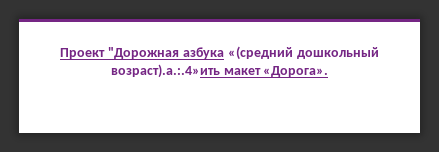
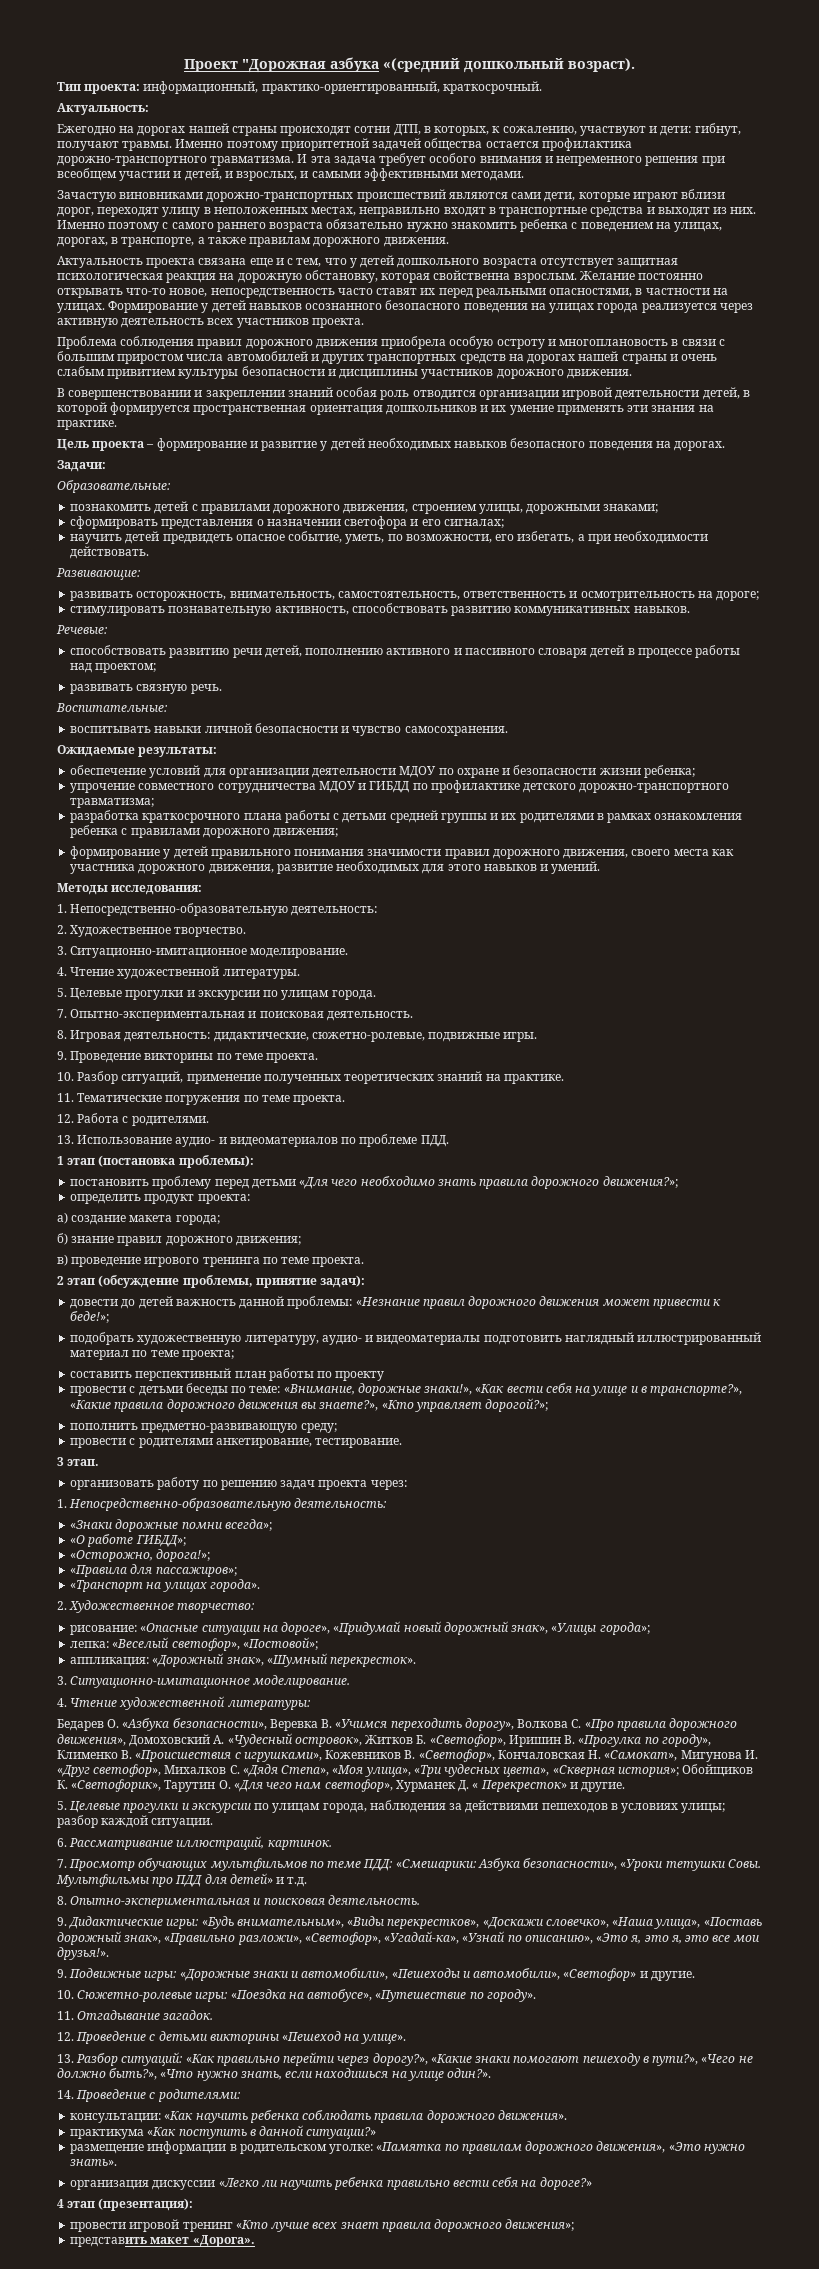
[110,64,220,78] возраст).а.:.4»ить -> [568,58,635,72] [57,81,542,94] [57,103,149,115] [57,123,741,136] [57,138,632,151] [57,153,725,166] [57,168,525,181] [57,189,726,202] [57,207,757,217] [57,219,723,232] [57,237,449,247] [57,255,679,268] [57,270,704,283] [57,288,728,298] [57,300,753,313] [57,318,364,328] [57,336,725,349] [57,351,718,364] [57,366,632,379] [57,387,750,400] [57,402,714,415] [57,420,117,430] [57,438,726,451] [57,460,106,472] [57,480,170,493] [70,501,659,514] [70,516,504,529] [70,531,709,544] [70,546,150,559] [56,568,140,580] [70,591,760,601] [70,603,690,616] [56,625,107,634] [70,645,741,658] [70,663,157,673] [70,684,222,694] [56,703,167,712] [70,723,508,736] [57,745,218,757] [70,765,695,778] [70,780,730,793] [70,798,155,808] [70,810,743,823] [70,825,339,838] [70,846,734,859] [70,861,601,874] [57,883,203,895] [57,903,378,916] [57,925,247,937] [57,946,349,958] [57,966,300,979] [57,988,376,1000] [57,1009,413,1021] [57,1030,538,1042] [57,1051,319,1063] [57,1071,564,1084] [57,1093,346,1105] [57,1113,209,1126] [57,1134,449,1147] [57,1155,254,1168] [70,1176,678,1189] [70,1194,250,1204] [57,1212,220,1225] [57,1233,301,1246] [57,1254,365,1267] [57,1275,366,1288] [70,1296,722,1309] [70,1311,110,1323] [70,1332,762,1345] [70,1350,234,1360] [70,1368,385,1381] [70,1383,743,1396] [70,1398,549,1412] [70,1423,337,1433] [70,1438,403,1448] [57,1457,100,1466] [70,1477,407,1490] [57,1498,387,1511] [70,1519,272,1532] [70,1534,186,1547] [70,1549,211,1562] [70,1564,237,1577] [70,1579,260,1592] [57,1600,255,1613] [70,1621,650,1635] [70,1637,318,1651] [70,1653,417,1667] [57,1675,351,1688] [57,1696,310,1710] [57,1718,738,1731] [57,1733,711,1747] [57,1749,758,1762] [57,1764,754,1777] [57,1779,626,1792] [57,1800,726,1813] [57,1815,214,1828] [57,1836,332,1850] [57,1858,761,1871] [56,1873,308,1887] [57,1895,420,1908] [57,1916,762,1929] [57,1931,759,1945] [57,1947,109,1960] [57,1968,695,1981] [57,1989,536,2002] [57,2010,214,2020] [57,2031,406,2044] [57,2052,753,2066] [57,2068,492,2081] [57,2089,240,2102] [70,2110,567,2123] [70,2125,377,2139] [70,2141,745,2154] [70,2159,118,2166] [70,2177,592,2190] [57,2198,194,2211] [70,2219,575,2232] [70,2237,148,2247] возраст). // Тип проекта: информационный, практико-ориентированный, краткосрочный. // Актуальность: // Ежегодно на дорогах нашей страны происходят сотни ДТП, в которых, к сожалению, участвуют и дети: гибнут, получают травмы. Именно поэтому приоритетной задачей общества остается профилактика дорожно-транспортного травматизма. И эта задача требует особого внимания и непременного решения при всеобщем участии и детей, и взрослых, и самыми эффективными методами. // Зачастую виновниками дорожно-транспортных происшествий являются сами дети, которые играют вблизи дорог, переходят улицу в неположенных местах, неправильно входят в транспортные средства и выходят из них. Именно поэтому с самого раннего возраста обязательно нужно знакомить ребенка с поведением на улицах, дорогах, в транспорте, а также правилам дорожного движения. // Актуальность проекта связана еще и с тем, что у детей дошкольного возраста отсутствует защитная психологическая реакция на дорожную обстановку, которая свойственна взрослым. Желание постоянно открывать что-то новое, непосредственность часто ставят их перед реальными опасностями, в частности на улицах. Формирование у детей навыков осознанного безопасного поведения на улицах города реализуется через активную деятельность всех участников проекта. // Проблема соблюдения правил дорожного движения приобрела особую остроту и многоплановость в связи с большим приростом числа автомобилей и других транспортных средств на дорогах нашей страны и очень слабым привитием культуры безопасности и дисциплины участников дорожного движения. // В совершенствовании и закреплении знаний особая роль отводится организации игровой деятельности детей, в которой формируется пространственная ориентация дошкольников и их умение применять эти знания на практике. // Цель проекта – формирование и развитие у детей необходимых навыков безопасного поведения на дорогах. // Задачи: // Образовательные: // познакомить детей с правилами дорожного движения, строением улицы, дорожными знаками; // сформировать представления о назначении светофора и его сигналах; // научить детей предвидеть опасное событие, уметь, по возможности, его избегать, а при необходимости действовать. // Развивающие: // развивать осторожность, внимательность, самостоятельность, ответственность и осмотрительность на дороге; // стимулировать познавательную активность, способствовать развитию коммуникативных навыков. // Речевые: // способствовать развитию речи детей, пополнению активного и пассивного словаря детей в процессе работы над проектом; // развивать связную речь. // Воспитательные: // воспитывать навыки личной безопасности и чувство самосохранения. // Ожидаемые результаты: // обеспечение условий для организации деятельности МДОУ по охране и безопасности жизни ребенка; // упрочение совместного сотрудничества МДОУ и ГИБДД по профилактике детского дорожно-транспортного травматизма; // разработка краткосрочного плана работы с детьми средней группы и их родителями в рамках ознакомления ребенка с правилами дорожного движения; // формирование у детей правильного понимания значимости правил дорожного движения, своего места как участника дорожного движения, развитие необходимых для этого навыков и умений. // Методы исследования: // 1. Непосредственно-образовательную деятельность: // 2. Художественное творчество. // 3. Ситуационно-имитационное моделирование. // 4. Чтение художественной литературы. // 5. Целевые прогулки и экскурсии по улицам города. // 7. Опытно-экспериментальная и поисковая деятельность. // 8. Игровая деятельность: дидактические, сюжетно-ролевые, подвижные игры. // 9. Проведение викторины по теме проекта. // 10. Разбор ситуаций, применение полученных теоретических знаний на практике. // 11. Тематические погружения по теме проекта. // 12. Работа с родителями. // 13. Использование аудио- и видеоматериалов по проблеме ПДД. // 1 этап (постановка проблемы): // постановить проблему перед детьми «Для чего необходимо знать правила дорожного движения?»; // определить продукт проекта: // а) создание макета города; // б) знание правил дорожного движения; // в) проведение игрового тренинга по теме проекта. // 2 этап (обсуждение проблемы, принятие задач): // довести до детей важность данной проблемы: «Незнание правил дорожного движения может привести к беде!»; // подобрать художественную литературу, аудио- и видеоматериалы подготовить наглядный иллюстрированный материал по теме проекта; // составить перспективный план работы по проекту // провести с детьми беседы по теме: «Внимание, дорожные знаки!», «Как вести себя на улице и в транспорте?», «Какие правила дорожного движения вы знаете?», «Кто управляет дорогой?»; // пополнить предметно-развивающую среду; // провести с родителями анкетирование, тестирование. // 3 этап. // организовать работу по решению задач проекта через: // 1. Непосредственно-образовательную деятельность: // «Знаки дорожные помни всегда»; // «О работе ГИБДД»; // «Осторожно, дорога!»; // «Правила для пассажиров»; // «Транспорт на улицах города». // 2. Художественное творчество: // рисование: «Опасные ситуации на дороге», «Придумай новый дорожный знак», «Улицы города»; // лепка: «Веселый светофор», «Постовой»; // аппликация: «Дорожный знак», «Шумный перекресток». // 3. Ситуационно-имитационное моделирование. // 4. Чтение художественной литературы: // Бедарев О. «Азбука безопасности», Веревка В. «Учимся переходить дорогу», Волкова С. «Про правила дорожного движения», Домоховский А. «Чудесный островок», Житков Б. «Светофор», Иришин В. «Прогулка по городу», Клименко В. «Происшествия с игрушками», Кожевников В. «Светофор», Кончаловская Н. «Самокат», Мигунова И. «Друг светофор», Михалков С. «Дядя Степа», «Моя улица», «Три чудесных цвета», «Скверная история»; Обойщиков К. «Светофорик», Тарутин О. «Для чего нам светофор», Хурманек Д. « Перекресток» и другие. // 5. Целевые прогулки и экскурсии по улицам города, наблюдения за действиями пешеходов в условиях улицы; разбор каждой ситуации. // 6. Рассматривание иллюстраций, картинок. // 7. Просмотр обучающих мультфильмов по теме ПДД: «Смешарики: Азбука безопасности», «Уроки тетушки Совы. Мультфильмы про ПДД для детей» и т.д. // 8. Опытно-экспериментальная и поисковая деятельность. // 9. Дидактические игры: «Будь внимательным», «Виды перекрестков», «Доскажи словечко», «Наша улица», «Поставь дорожный знак», «Правильно разложи», «Светофор», «Угадай-ка», «Узнай по описанию», «Это я, это я, это все мои друзья!». // 9. Подвижные игры: «Дорожные знаки и автомобили», «Пешеходы и автомобили», «Светофор» и другие. // 10. Сюжетно-ролевые игры: «Поездка на автобусе», «Путешествие по городу». // 11. Отгадывание загадок. // 12. Проведение с детьми викторины «Пешеход на улице». // 13. Разбор ситуаций: «Как правильно перейти через дорогу?», «Какие знаки помогают пешеходу в пути?», «Чего не должно быть?», «Что нужно знать, если находишься на улице один?». // 14. Проведение с родителями: // консультации: «Как научить ребенка соблюдать правила дорожного движения». // практикума «Как поступить в данной ситуации?» // размещение информации в родительском уголке: «Памятка по правилам дорожного движения», «Это нужно знать». // организация дискуссии «Легко ли научить ребенка правильно вести себя на дороге?» // 4 этап (презентация): // провести игровой тренинг «Кто лучше всех знает правила дорожного движения»; // представить

